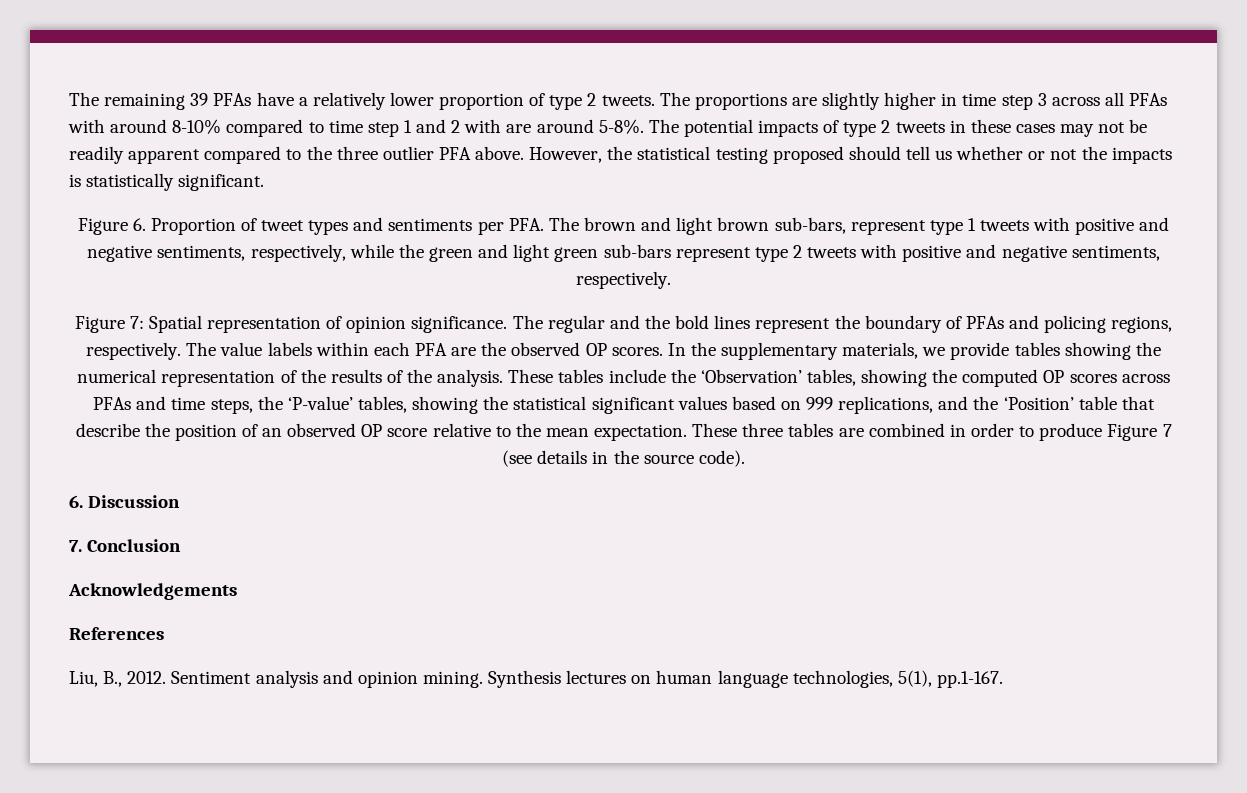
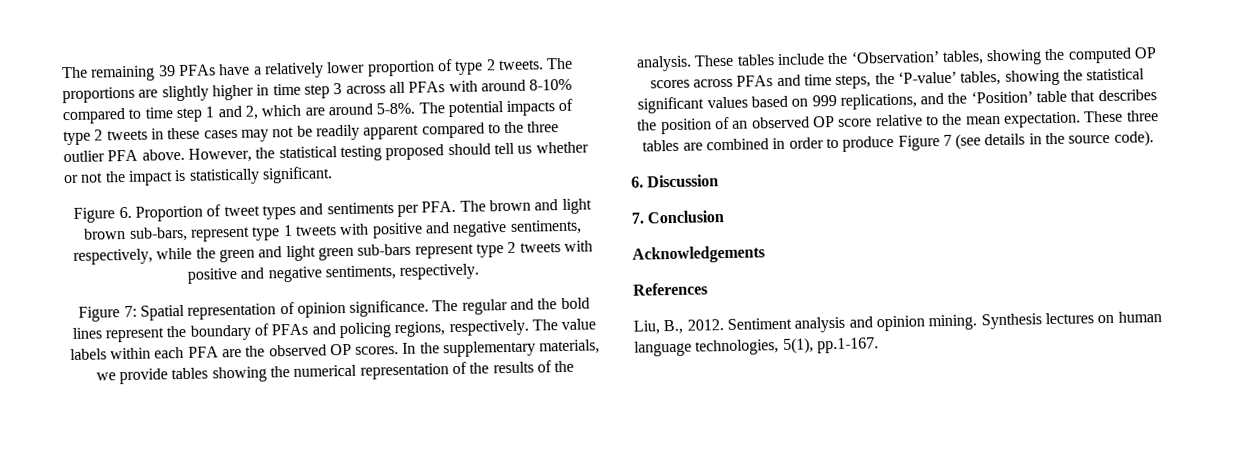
[451,119,502,133] 2 with -> [244,104,302,120] 2, which
[1111,147,1172,164] impacts -> [127,170,173,186] impact
[75,423,140,437] describe -> [1097,89,1157,102] describes

